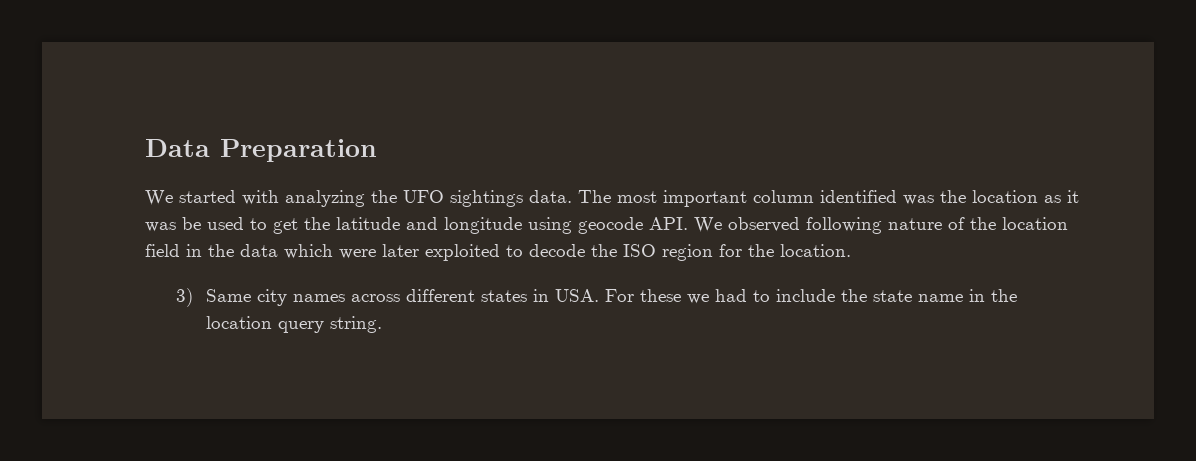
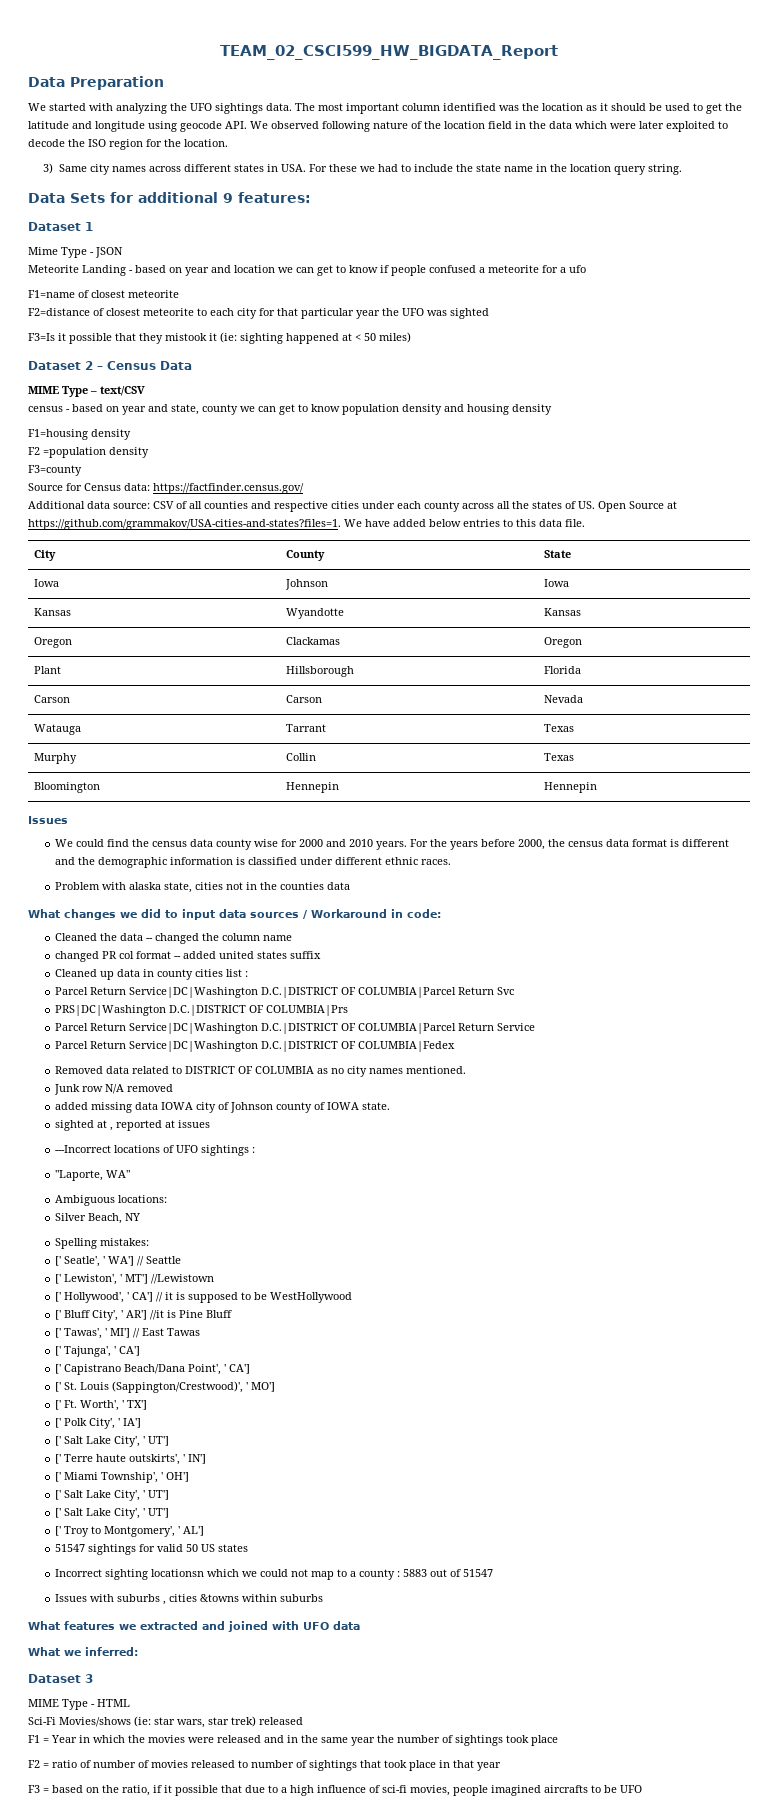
(145, 148) none -> [220,45,559,60] TEAM_02_CSCI599_HW_BIGDATA_Report //
[145,222,176,232] was -> [611,103,646,111] should
(383, 324) none -> [28,192,311,203] [28,222,93,231] [28,247,123,258] [28,265,586,276] [28,290,179,298] [28,308,489,319] [28,332,411,344] [28,361,192,370] [28,386,145,397] [28,404,552,415] [28,429,131,440] [28,447,149,458] [28,465,82,476] [28,483,304,494] [28,501,677,512] [28,519,585,530] [33,550,56,561] [285,550,325,561] [543,550,571,558] [33,579,59,587] [284,579,328,590] [543,579,569,587] [33,608,71,616] [285,608,344,619] [543,608,581,616] [33,637,72,648] [285,637,340,645] [543,637,582,648] [33,666,61,674] [285,666,354,677] [543,666,581,674] [33,695,70,703] [285,695,322,703] [543,695,583,703] [33,724,81,735] [285,724,326,732] [543,724,574,732] [33,753,77,764] [285,753,316,761] [543,753,574,761] [33,782,100,793] [285,782,339,793] [543,782,597,793] [28,816,68,824] [55,839,730,850] [55,857,452,868] [55,882,351,893] [28,909,441,920] [55,933,293,944] [55,951,322,962] [55,969,249,980] [55,987,515,998] [55,1005,349,1016] [55,1023,536,1034] [55,1041,456,1052] [55,1066,467,1077] [54,1084,174,1095] [55,1102,391,1113] [55,1120,211,1131] [55,1145,256,1156] [55,1170,131,1181] [55,1195,168,1206] [55,1213,141,1224] [55,1238,150,1249] [55,1256,182,1267] [55,1274,215,1285] [55,1292,353,1303] [55,1310,233,1321] [55,1328,201,1339] [55,1346,141,1357] [55,1364,251,1375] [55,1381,276,1393] [55,1400,148,1411] [55,1418,142,1429] [55,1436,170,1447] [55,1454,207,1465] [55,1472,190,1483] [55,1490,170,1501] [55,1508,170,1519] [55,1526,205,1537] [55,1544,249,1555] [55,1569,494,1580] [55,1594,324,1605] [28,1621,360,1632] [28,1647,138,1656] [28,1674,93,1683] [28,1699,130,1710] [28,1716,303,1728] [28,1735,558,1746] [28,1760,501,1771] [28,1785,642,1796] // Data Sets for additional 9 features: // Dataset 1 // Mime Type - JSON // Meteorite Landing - based on year and location we can get to know if people confused a meteorite for a ufo // F1=name of closest meteorite // F2=distance of closest meteorite to each city for that particular year the UFO was sighted // F3=Is it possible that they mistook it (ie: sighting happened at < 50 miles) // Dataset 2 – Census Data // MIME Type – text/CSV // census - based on year and state, county we can get to know population density and housing density // F1=housing density // F2 =population density // F3=county // Source for Census data: https://factfinder.census.gov/ // Additional data source: CSV of all counties and respective cities under each county across all the states of US. Open Source at https://github.com/grammakov/USA-cities-and-states?files=1. We have added below entries to this data file. // City | County | State // Iowa | Johnson | Iowa // Kansas | Wyandotte | Kansas // Oregon | Clackamas | Oregon // Plant | Hillsborough | Florida // Carson | Carson | Nevada // Watauga | Tarrant | Texas // Murphy | Collin | Texas // Bloomington | Hennepin | Hennepin // Issues // We could find the census data county wise for 2000 and 2010 years. For the years before 2000, the census data format is different and the demographic information is classified under different ethnic races. // Problem with alaska state, cities not in the counties data // What changes we did to input data sources / Workaround in code: // Cleaned the data -- changed the column name // changed PR col format -- added united states suffix // Cleaned up data in county cities list : // Parcel Return Service|DC|Washington D.C.|DISTRICT OF COLUMBIA|Parcel Return Svc // PRS|DC|Washington D.C.|DISTRICT OF COLUMBIA|Prs // Parcel Return Service|DC|Washington D.C.|DISTRICT OF COLUMBIA|Parcel Return Service // Parcel Return Service|DC|Washington D.C.|DISTRICT OF COLUMBIA|Fedex // Removed data related to DISTRICT OF COLUMBIA as no city names mentioned. // Junk row N/A removed // added missing data IOWA city of Johnson county of IOWA state. // sighted at , reported at issues // ---Incorrect locations of UFO sightings : // "Laporte, WA" // Ambiguous locations: // Silver Beach, NY // Spelling mistakes: // [' Seatle', ' WA'] // Seattle // [' Lewiston', ' MT'] //Lewistown // [' Hollywood', ' CA'] // it is supposed to be WestHollywood // [' Bluff City', ' AR'] //it is Pine Bluff // [' Tawas', ' MI'] // East Tawas // [' Tajunga', ' CA'] // [' Capistrano Beach/Dana Point', ' CA'] // [' St. Louis (Sappington/Crestwood)', ' MO'] // [' Ft. Worth', ' TX'] // [' Polk City', ' IA'] // [' Salt Lake City', ' UT'] // [' Terre haute outskirts', ' IN'] // [' Miami Township', ' OH'] // [' Salt Lake City', ' UT'] // [' Salt Lake City', ' UT'] // [' Troy to Montgomery', ' AL'] // 51547 sightings for valid 50 US states // Incorrect sighting locationsn which we could not map to a county : 5883 out of 51547 // Issues with suburbs , cities &towns within suburbs // What features we extracted and joined with UFO data // What we inferred: // Dataset 3 // MIME Type - HTML // Sci-Fi Movies/shows (ie: star wars, star trek) released // F1 = Year in which the movies were released and in the same year the number of sightings took place // F2 = ratio of number of movies released to number of sightings that took place in that year // F3 = based on the ratio, if it possible that due to a high influence of sci-fi movies, people imagined aircrafts to be UFO

